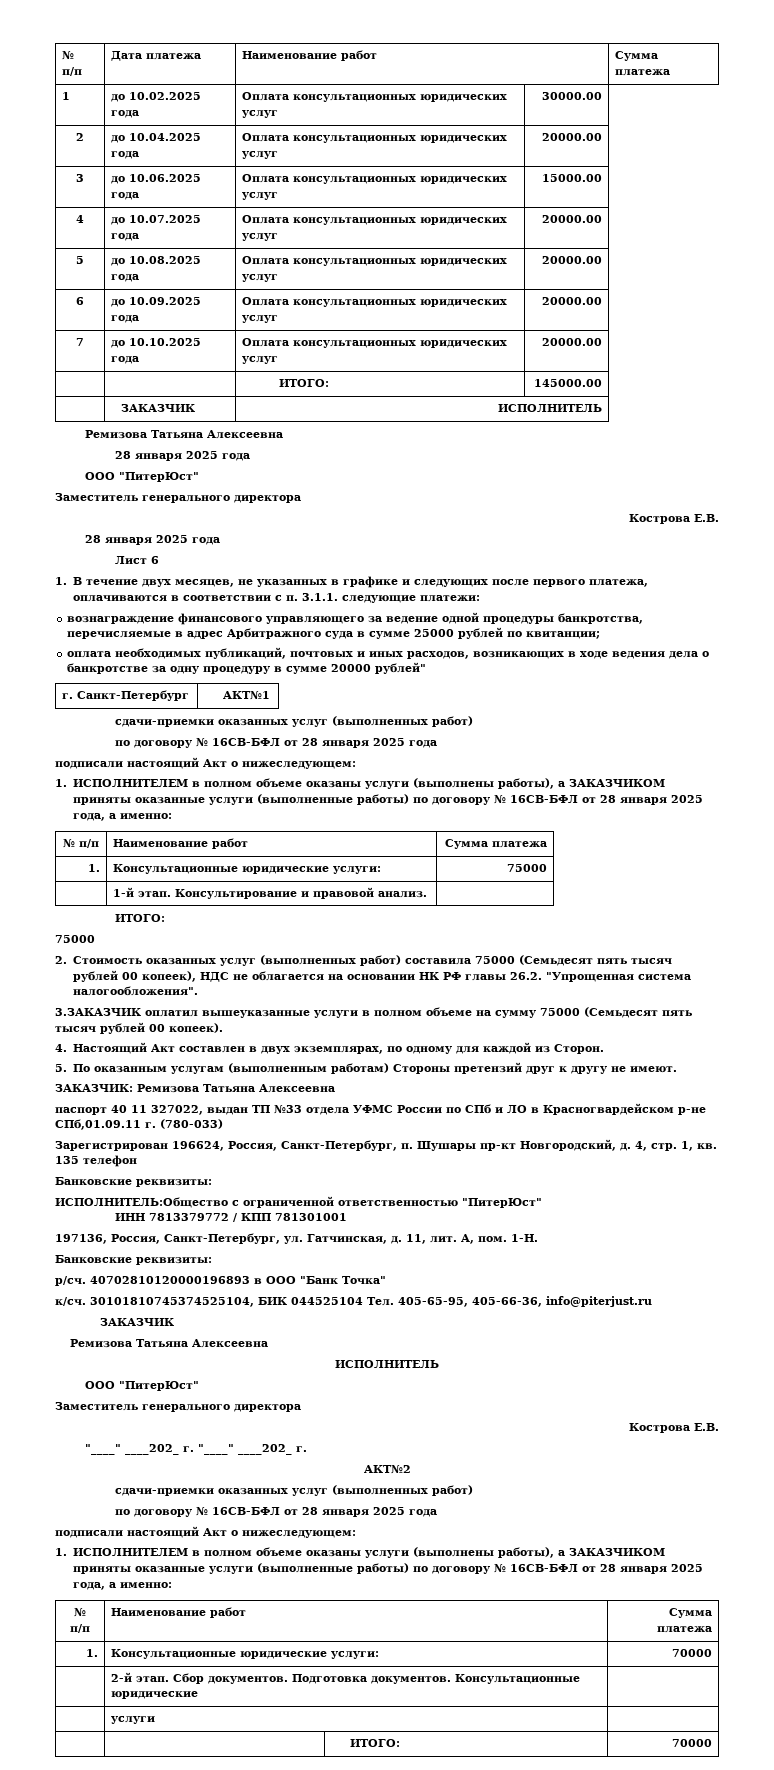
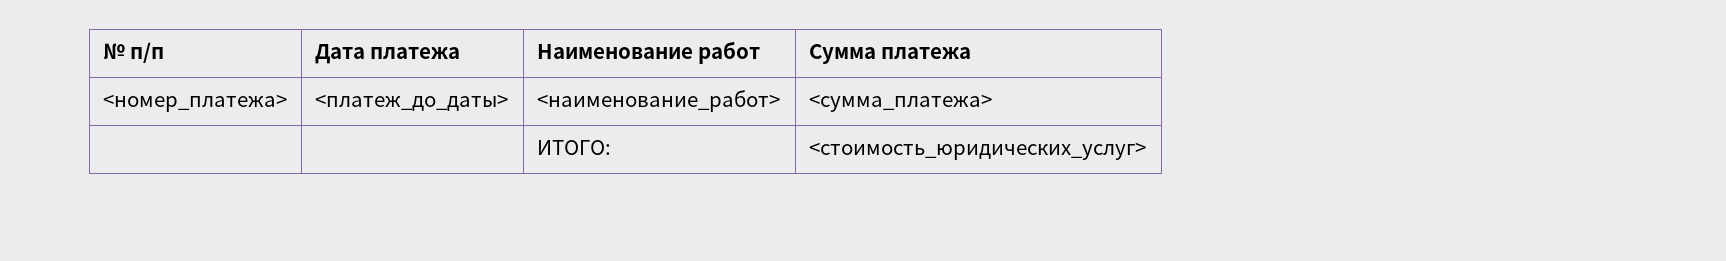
[62,92,71,100] [111,92,202,102] [111,110,140,118] [242,92,508,102] [242,110,279,118] [541,92,602,100] [76,133,84,141] [111,133,202,143] [111,151,140,159] [242,133,508,143] [242,151,279,159] [541,133,602,141] [76,174,84,182] [111,174,202,184] [111,192,140,200] [242,174,508,184] [242,192,279,200] [541,174,602,182] [76,215,84,223] [111,215,202,225] [111,233,140,241] [242,215,508,225] [242,233,279,241] [541,215,602,223] [76,256,84,264] [111,256,202,266] [111,274,140,282] [242,256,508,266] [242,274,279,282] [541,256,602,264] [76,297,84,305] [111,297,202,307] [111,315,140,323] [242,297,508,307] [242,315,279,323] [541,297,602,305] [76,338,84,346] [111,338,202,348] [111,356,140,364] [242,338,508,348] [242,356,279,364] [541,338,602,346] [278,379,329,387] [533,379,602,387] [120,404,195,412] [497,404,602,412] [85,430,284,439] [115,451,251,461] [85,472,200,482] [55,493,301,503] [629,514,719,524] [85,535,221,545] [115,556,160,564] [55,576,648,588] [72,593,480,603] [67,612,644,625] [67,627,601,639] [67,647,710,659] [67,662,427,674] [62,690,190,701] [222,690,270,700] [115,716,474,727] [115,737,438,748] [55,757,356,769] [55,778,665,789] [72,794,703,805] [72,813,172,821] [63,838,99,848] [113,838,249,849] [444,839,547,849] [87,864,100,872] [113,864,382,874] [506,864,547,872] [113,887,428,899] [115,914,166,922] [55,935,95,943] [55,955,672,966] [72,970,691,982] [72,986,198,996] [55,1007,693,1018] [55,1022,223,1034] [55,1042,604,1054] [55,1062,677,1074] [55,1084,335,1093] [55,1103,706,1115] [55,1119,223,1130] [55,1139,717,1151] [55,1155,137,1167] [55,1177,212,1187] [55,1196,542,1208] [115,1213,348,1222] [55,1233,538,1244] [55,1255,212,1265] [55,1276,386,1286] [55,1296,652,1307] [100,1318,175,1326] [70,1339,269,1348] [335,1360,439,1368] [85,1381,200,1391] [55,1402,301,1412] [629,1423,719,1433] [85,1444,308,1455] [363,1464,411,1474] [115,1485,474,1496] [115,1506,438,1517] [55,1526,356,1538] [55,1547,665,1558] [72,1563,703,1574] [72,1582,172,1590] [74,1607,86,1617] [70,1624,90,1633] [111,1607,247,1618] [668,1608,712,1618] [656,1626,712,1633] [85,1649,98,1657] [111,1649,380,1659] [671,1649,712,1657] [111,1672,581,1684] [111,1691,199,1699] [111,1716,156,1724] [349,1739,400,1747] [671,1739,712,1747] 1 | до 10.02.2025 года | Оплата консультационных юридических услуг | 30000.00 // 2 | до 10.04.2025 года | Оплата консультационных юридических услуг | 20000.00 // 3 | до 10.06.2025 года | Оплата консультационных юридических услуг | 15000.00 // 4 | до 10.07.2025 года | Оплата консультационных юридических услуг | 20000.00 // 5 | до 10.08.2025 года | Оплата консультационных юридических услуг | 20000.00 // 6 | до 10.09.2025 года | Оплата консультационных юридических услуг | 20000.00 // 7 | до 10.10.2025 года | Оплата консультационных юридических услуг | 20000.00 // | | ИТОГО: | 145000.00 // | ЗАКАЗЧИК | ИСПОЛНИТЕЛЬ // Ремизова Татьяна Алексеевна // 28 января 2025 года // ООО "ПитерЮст" // Заместитель генерального директора // Кострова Е.В. // 28 января 2025 года // Лист 6 // 1. В течение двух месяцев, не указанных в графике и следующих после первого платежа, оплачиваются в соответствии с п. 3.1.1. следующие платежи: // вознаграждение финансового управляющего за ведение одной процедуры банкротства, перечисляемые в адрес Арбитражного суда в сумме 25000 рублей по квитанции; // оплата необходимых публикаций, почтовых и иных расходов, возникающих в ходе ведения дела о банкротстве за одну процедуру в сумме 20000 рублей" // г. Санкт-Петербург | АКТ№1 // сдачи-приемки оказанных услуг (выполненных работ) // по договору № 16СВ-БФЛ от 28 января 2025 года // подписали настоящий Акт о нижеследующем: // 1. ИСПОЛНИТЕЛЕМ в полном объеме оказаны услуги (выполнены работы), а ЗАКАЗЧИКОМ приняты оказанные услуги (выполненные работы) по договору № 16СВ-БФЛ от 28 января 2025 года, а именно: // № п/п | Наименование работ | Сумма платежа // 1. | Консультационные юридические услуги: | 75000 // | 1-й этап. Консультирование и правовой анализ. | // ИТОГО: // 75000 // 2. Стоимость оказанных услуг (выполненных работ) составила 75000 (Семьдесят пять тысяч рублей 00 копеек), НДС не облагается на основании НК РФ главы 26.2. "Упрощенная система налогообложения". // 3.ЗАКАЗЧИК оплатил вышеуказанные услуги в полном объеме на сумму 75000 (Семьдесят пять тысяч рублей 00 копеек). // 4. Настоящий Акт составлен в двух экземплярах, по одному для каждой из Сторон. // 5. По оказанным услугам (выполненным работам) Стороны претензий друг к другу не имеют. // ЗАКАЗЧИК: Ремизова Татьяна Алексеевна // паспорт 40 11 327022, выдан ТП №33 отдела УФМС России по СПб и ЛО в Красногвардейском р-не СПб,01.09.11 г. (780-033) // Зарегистрирован 196624, Россия, Санкт-Петербург, п. Шушары пр-кт Новгородский, д. 4, стр. 1, кв. 135 телефон // Банковские реквизиты: // ИСПОЛНИТЕЛЬ:Общество с ограниченной ответственностью "ПитерЮст" // ИНН 7813379772 / КПП 781301001 // 197136, Россия, Санкт-Петербург, ул. Гатчинская, д. 11, лит. А, пом. 1-Н. // Банковские реквизиты: // р/сч. 40702810120000196893 в ООО "Банк Точка" // к/сч. 30101810745374525104, БИК 044525104 Тел. 405-65-95, 405-66-36, info@piterjust.ru // ЗАКАЗЧИК // Ремизова Татьяна Алексеевна // ИСПОЛНИТЕЛЬ // ООО "ПитерЮст" // Заместитель генерального директора // Кострова Е.В. // "____" ____202_ г. "____" ____202_ г. // АКТ№2 // сдачи-приемки оказанных услуг (выполненных работ) // по договору № 16СВ-БФЛ от 28 января 2025 года // подписали настоящий Акт о нижеследующем: // 1. ИСПОЛНИТЕЛЕМ в полном объеме оказаны услуги (выполнены работы), а ЗАКАЗЧИКОМ приняты оказанные услуги (выполненные работы) по договору № 16СВ-БФЛ от 28 января 2025 года, а именно: // № п/п | Наименование работ | Сумма платежа // 1. | Консультационные юридические услуги: | 70000 // | 2-й этап. Сбор документов. Подготовка документов. Консультационные юридические | // | услуги | // | | ИТОГО: | 70000 -> [102,94,287,112] [314,94,508,111] [536,90,780,112] [808,94,992,112] [536,140,611,155] [808,142,1146,160] <номер_платежа> | <платеж_до_даты> | <наименование_работ> | <сумма_платежа> // | | ИТОГО: | <cтоимость_юридических_услуг>

